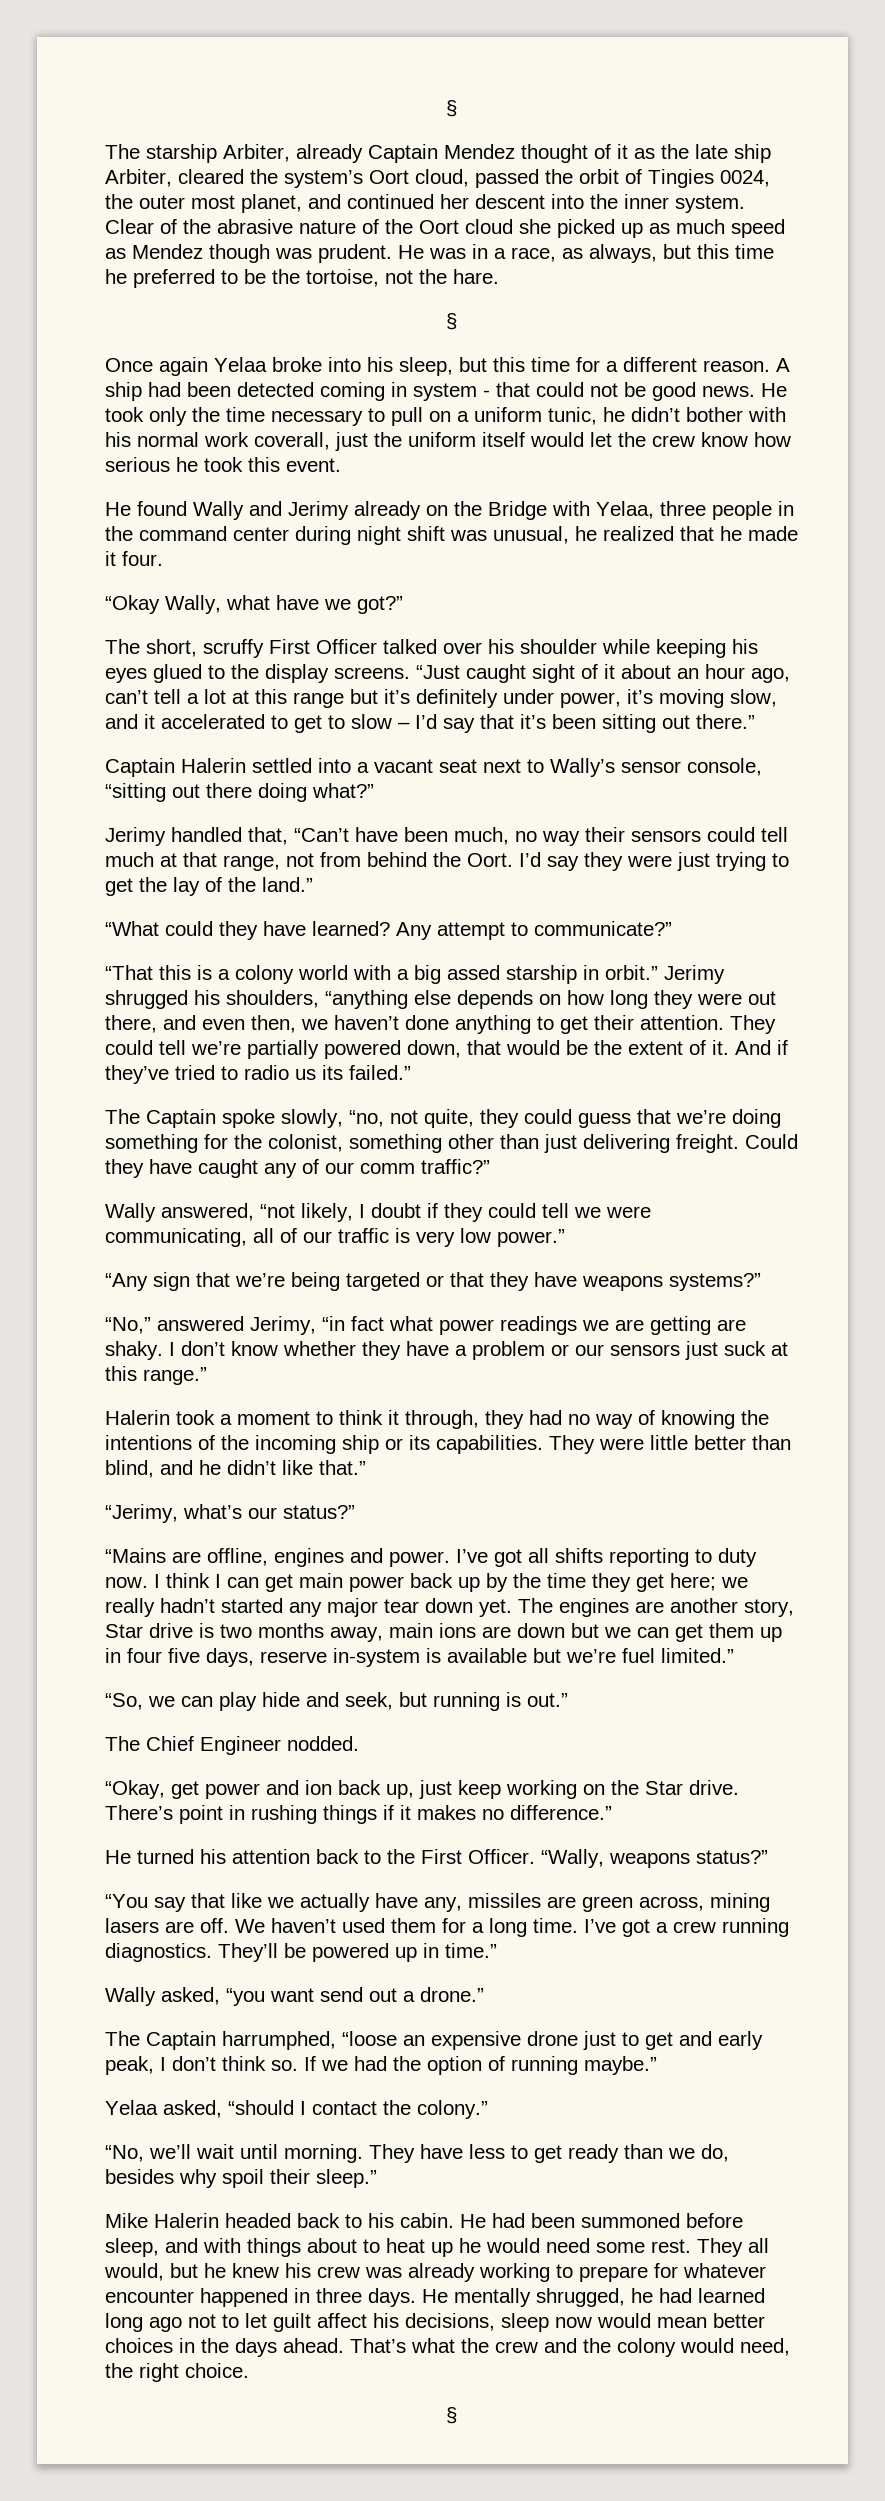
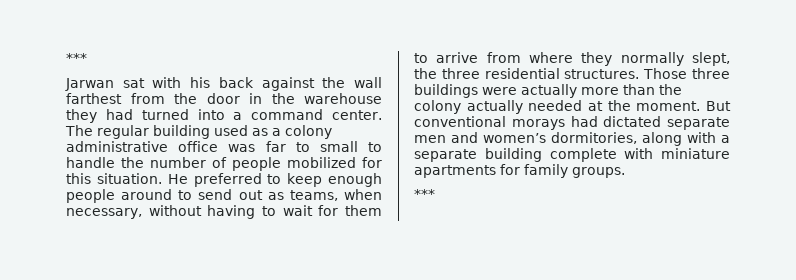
[446,100,457,117] [105,144,771,163] [105,169,770,188] [105,194,745,213] [105,219,785,238] [105,244,774,263] [105,269,499,288] [446,313,457,330] [105,357,790,376] [105,382,787,401] [105,407,786,426] [105,432,791,451] [105,457,341,472] [105,501,794,520] [105,526,798,545] [105,551,163,566] [105,595,403,614] [105,639,758,658] [105,664,790,683] [105,689,777,708] [105,714,755,733] [105,758,762,777] [105,783,374,802] [105,827,788,846] [105,852,789,871] [105,877,313,896] [105,921,672,940] [105,965,725,984] [105,990,776,1009] [105,1015,776,1034] [105,1040,788,1059] [105,1065,411,1084] [105,1109,781,1128] [105,1134,798,1153] [105,1159,490,1178] [105,1203,651,1222] [105,1228,565,1247] [105,1272,761,1291] [105,1316,746,1335] [105,1341,788,1360] [105,1366,207,1385] [105,1410,769,1429] [105,1435,791,1454] [105,1460,366,1478] [105,1504,355,1523] [105,1548,757,1567] [105,1573,748,1592] [105,1598,794,1617] [105,1623,782,1642] [105,1648,734,1667] [105,1692,568,1711] [105,1736,359,1755] [105,1780,739,1799] [105,1805,612,1824] [105,1849,768,1868] [105,1893,770,1912] [105,1918,789,1937] [105,1943,497,1962] [105,1987,484,2006] [105,2031,763,2050] [105,2056,657,2075] [105,2100,488,2119] [105,2144,729,2163] [105,2169,377,2188] [105,2213,743,2228] [105,2238,769,2257] [104,2263,766,2282] [105,2288,765,2307] [105,2313,765,2332] [105,2338,790,2357] [105,2363,249,2382] [446,2407,457,2424] § // The starship Arbiter, already Captain Mendez thought of it as the late ship Arbiter, cleared the system’s Oort cloud, passed the orbit of Tingies 0024, the outer most planet, and continued her descent into the inner system. Clear of the abrasive nature of the Oort cloud she picked up as much speed as Mendez though was prudent. He was in a race, as always, but this time he preferred to be the tortoise, not the hare. // § // Once again Yelaa broke into his sleep, but this time for a different reason. A ship had been detected coming in system - that could not be good news. He took only the time necessary to pull on a uniform tunic, he didn’t bother with his normal work coverall, just the uniform itself would let the crew know how serious he took this event. // He found Wally and Jerimy already on the Bridge with Yelaa, three people in the command center during night shift was unusual, he realized that he made it four. // “Okay Wally, what have we got?” // The short, scruffy First Officer talked over his shoulder while keeping his eyes glued to the display screens. “Just caught sight of it about an hour ago, can’t tell a lot at this range but it’s definitely under power, it’s moving slow, and it accelerated to get to slow – I’d say that it’s been sitting out there.” // Captain Halerin settled into a vacant seat next to Wally’s sensor console, “sitting out there doing what?” // Jerimy handled that, “Can’t have been much, no way their sensors could tell much at that range, not from behind the Oort. I’d say they were just trying to get the lay of the land.” // “What could they have learned? Any attempt to communicate?” // “That this is a colony world with a big assed starship in orbit.” Jerimy shrugged his shoulders, “anything else depends on how long they were out there, and even then, we haven’t done anything to get their attention. They could tell we’re partially powered down, that would be the extent of it. And if they’ve tried to radio us its failed.” // The Captain spoke slowly, “no, not quite, they could guess that we’re doing something for the colonist, something other than just delivering freight. Could they have caught any of our comm traffic?” // Wally answered, “not likely, I doubt if they could tell we were communicating, all of our traffic is very low power.” // “Any sign that we’re being targeted or that they have weapons systems?” // “No,” answered Jerimy, “in fact what power readings we are getting are shaky. I don’t know whether they have a problem or our sensors just suck at this range.” // Halerin took a moment to think it through, they had no way of knowing the intentions of the incoming ship or its capabilities. They were little better than blind, and he didn’t like that.” // “Jerimy, what’s our status?” // “Mains are offline, engines and power. I’ve got all shifts reporting to duty now. I think I can get main power back up by the time they get here; we really hadn’t started any major tear down yet. The engines are another story, Star drive is two months away, main ions are down but we can get them up in four five days, reserve in-system is available but we’re fuel limited.” // “So, we can play hide and seek, but running is out.” // The Chief Engineer nodded. // “Okay, get power and ion back up, just keep working on the Star drive. There’s point in rushing things if it makes no difference.” // He turned his attention back to the First Officer. “Wally, weapons status?” // “You say that like we actually have any, missiles are green across, mining lasers are off. We haven’t used them for a long time. I’ve got a crew running diagnostics. They’ll be powered up in time.” // Wally asked, “you want send out a drone.” // The Captain harrumphed, “loose an expensive drone just to get and early peak, I don’t think so. If we had the option of running maybe.” // Yelaa asked, “should I contact the colony.” // “No, we’ll wait until morning. They have less to get ready than we do, besides why spoil their sleep.” // Mike Halerin headed back to his cabin. He had been summoned before sleep, and with things about to heat up he would need some rest. They all would, but he knew his crew was already working to prepare for whatever encounter happened in three days. He mentally shrugged, he had learned long ago not to let guilt affect his decisions, sleep now would mean better choices in the days ahead. That’s what the crew and the colony would need, the right choice. // § -> [66,53,87,63] [65,77,383,91] [66,93,382,104] [66,109,383,123] [65,125,332,139] [66,141,382,152] [66,157,382,171] [66,173,382,187] [66,189,382,203] [66,205,382,219] [414,52,730,66] [414,68,730,79] [414,84,682,98] [414,100,731,114] [414,116,730,130] [414,132,730,146] [414,148,730,162] [414,164,625,178] [414,189,435,199] *** // Jarwan sat with his back against the wall farthest from the door in the warehouse they had turned into a command center. The regular building used as a colony administrative office was far to small to handle the number of people mobilized for this situation. He preferred to keep enough people around to send out as teams, when necessary, without having to wait for them to arrive from where they normally slept, the three residential structures. Those three buildings were actually more than the colony actually needed at the moment. But conventional morays had dictated separate men and women’s dormitories, along with a separate building complete with miniature apartments for family groups. // ***

